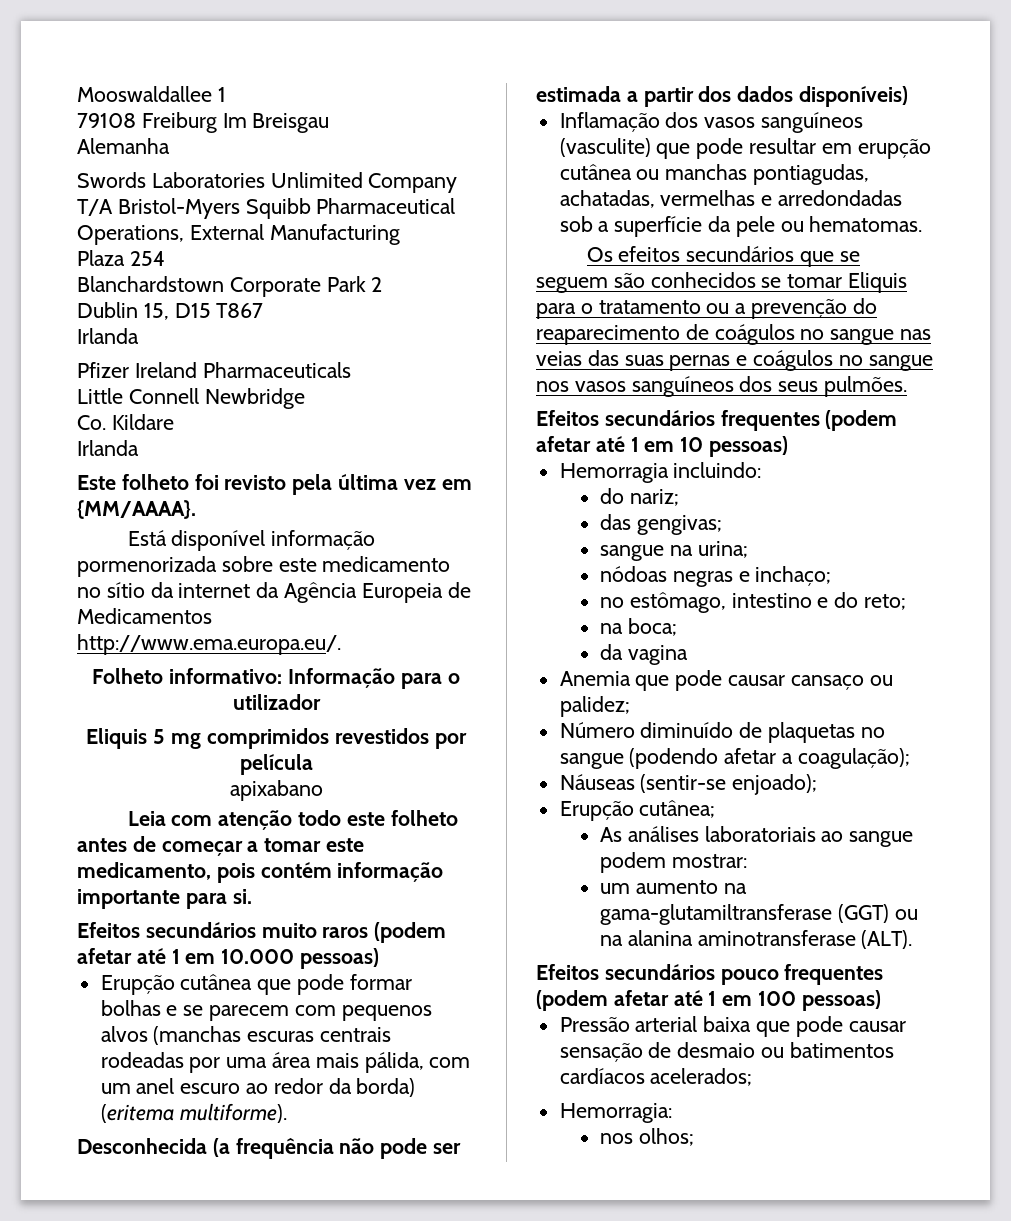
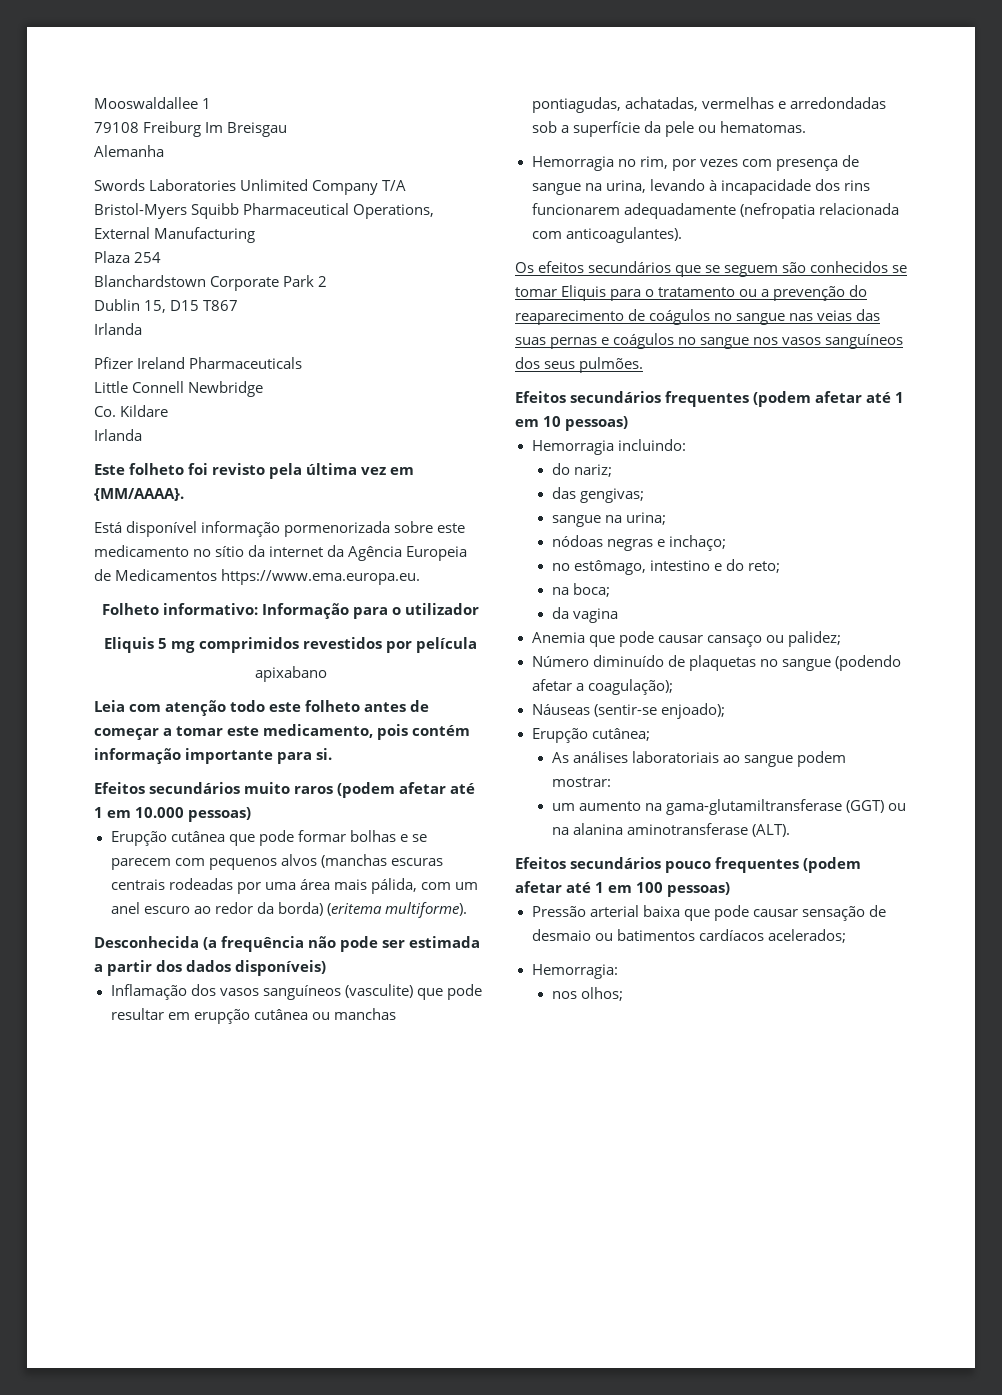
[77,634,341,655] http://www.ema.europa.eu/. -> [221,569,421,585] https://www.ema.europa.eu.
(923, 224) none -> [531,155,859,171] [531,179,870,195] [531,203,899,219] [531,227,682,243] // Hemorragia no rim, por vezes com presença de sangue na urina, levando à incapacidade dos rins funcionarem adequadamente (nefropatia relacionada com anticoagulantes).

